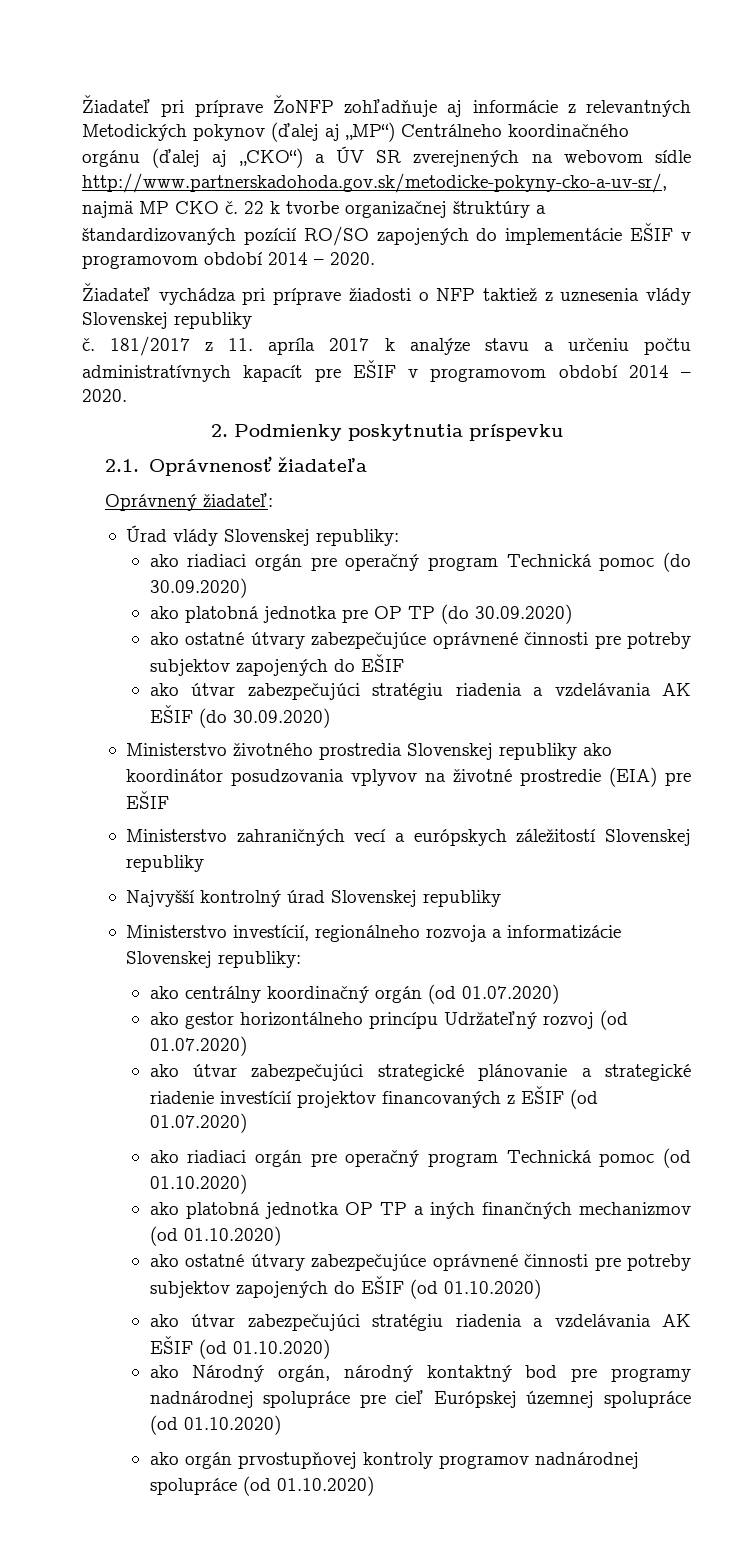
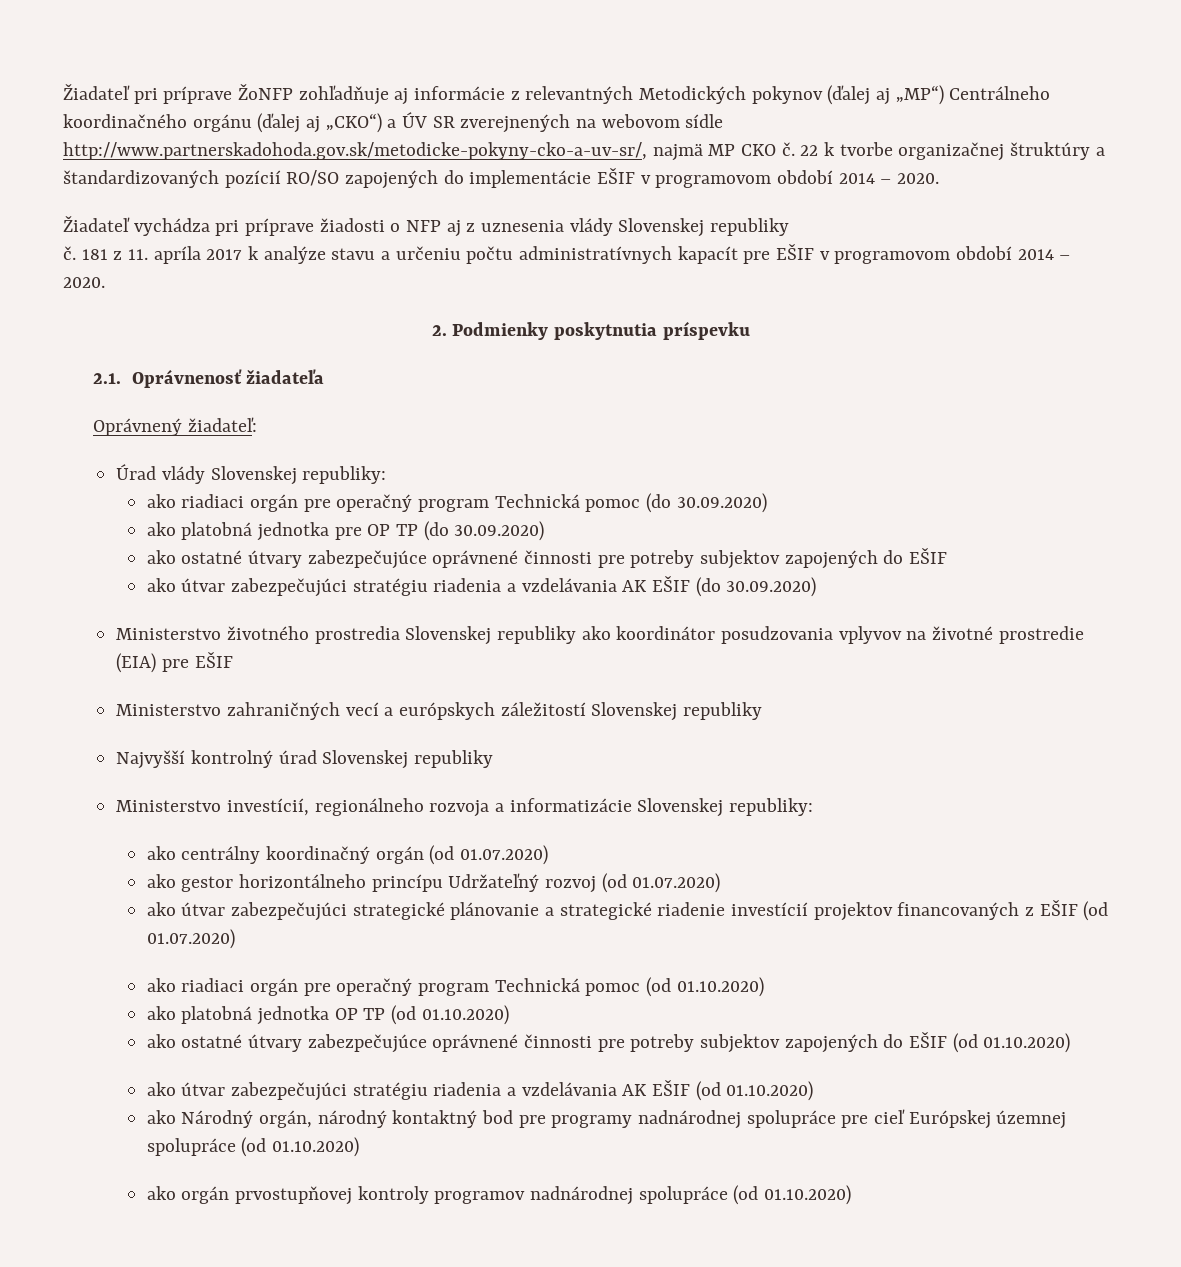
[482,288,537,301] taktiež -> [446,220,461,237] aj
[110,336,191,356] 181/2017 -> [81,249,108,260] 181
[413,1202,691,1219] a iných finančných mechanizmov -> (386, 1014) none

